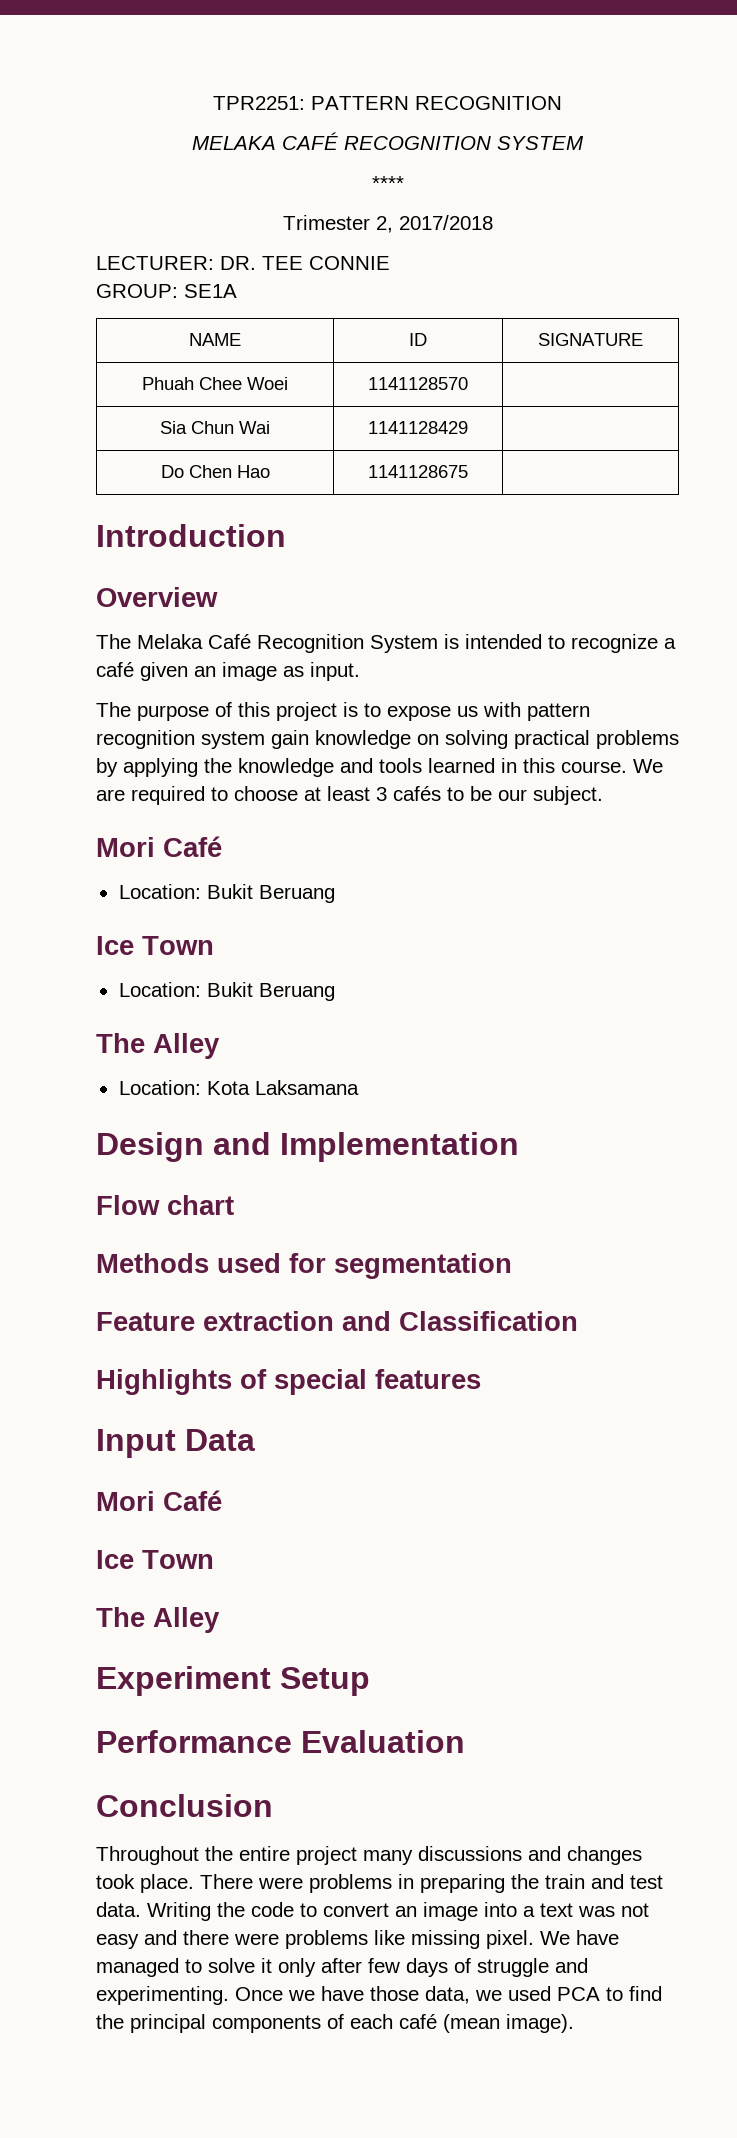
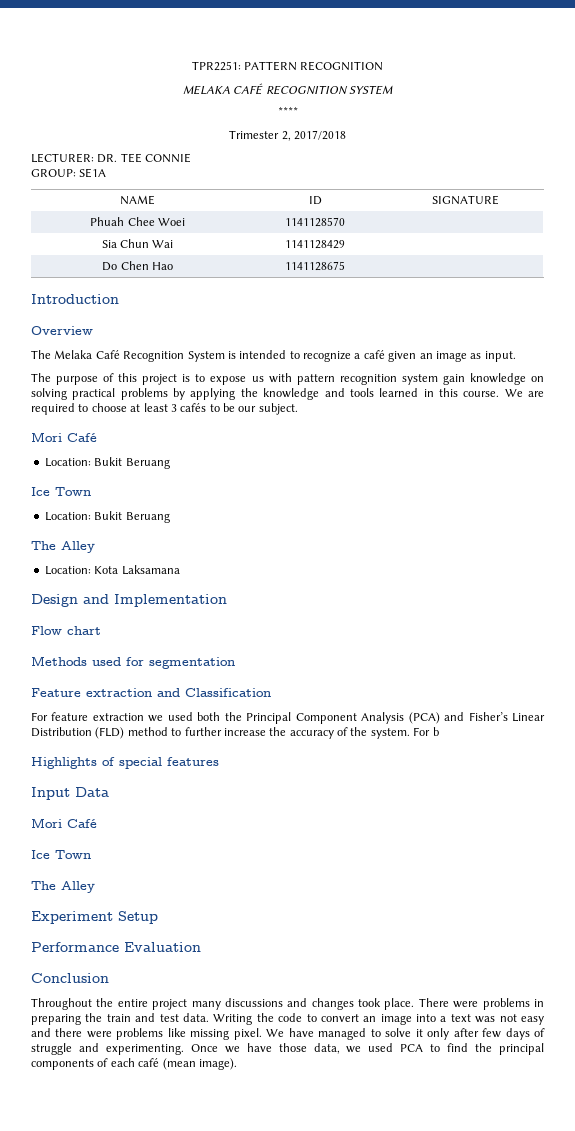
(578, 1321) none -> [31,712,545,724] [31,727,439,739] // For feature extraction we used both the Principal Component Analysis (PCA) and Fisher’s Linear Distribution (FLD) method to further increase the accuracy of the system. For b

